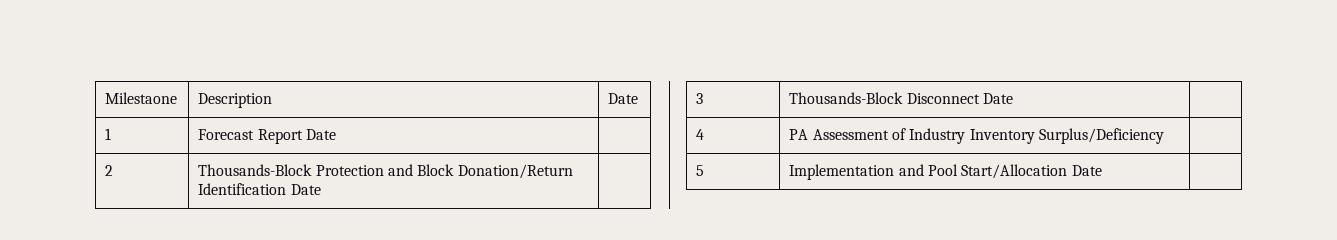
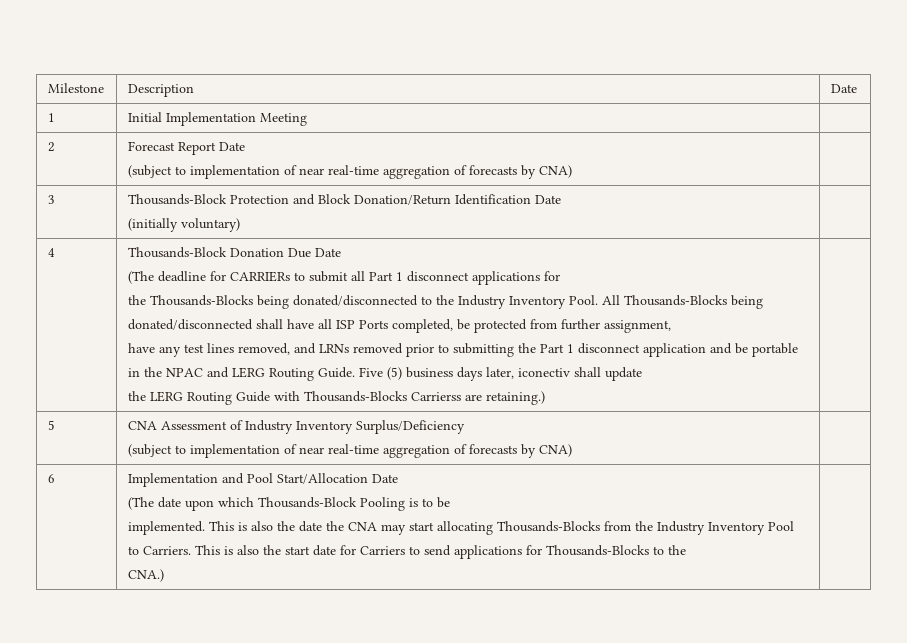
[105,92,178,104] Milestaone -> [47,83,104,93] Milestone
(112, 134) none -> [127,112,307,126] [47,142,55,152] | Initial Implementation Meeting | // 2
[105,165,114,176] | // 2 -> [127,165,572,179] [47,195,55,204] // (subject to implementation of near real-time aggregation of forecasts by CNA) | // 3
[696,93,704,104] [789,92,1013,104] [696,129,705,140] [789,129,809,140] | // 3 | Thousands-Block Disconnect Date | // 4 | PA -> [127,218,240,232] [47,248,55,257] [127,247,341,258] [127,271,560,285] [127,295,763,309] [127,319,671,333] [127,343,798,357] [127,367,642,381] [127,391,545,405] [47,420,55,430] [127,421,157,430] // (initially voluntary) | // 4 | Thousands-Block Donation Due Date // (The deadline for CARRIERs to submit all Part 1 disconnect applications for // the Thousands-Blocks being donated/disconnected to the Industry Inventory Pool. All Thousands-Blocks being donated/disconnected shall have all ISP Ports completed, be protected from further assignment, // have any test lines removed, and LRNs removed prior to submitting the Part 1 disconnect application and be portable in the NPAC and LERG Routing Guide. Five (5) business days later, iconectiv shall update // the LERG Routing Guide with Thousands-Blocks Carrierss are retaining.) | // 5 | CNA
[696,165,705,176] | // 5 -> [127,444,572,458] [47,474,55,483] // (subject to implementation of near real-time aggregation of forecasts by CNA) | // 6
(1102, 170) none -> [127,497,450,511] [127,521,794,535] [127,545,686,559] [127,569,164,582] // (The date upon which Thousands-Block Pooling is to be // implemented. This is also the date the CNA may start allocating Thousands-Blocks from the Industry Inventory Pool to Carriers. This is also the start date for Carriers to send applications for Thousands-Blocks to the // CNA.)

